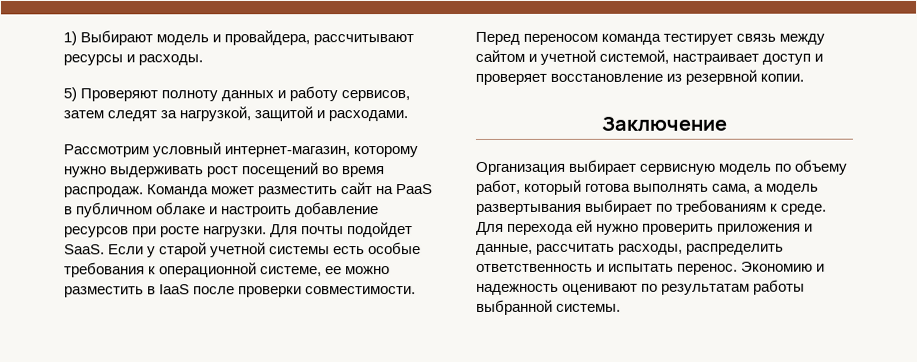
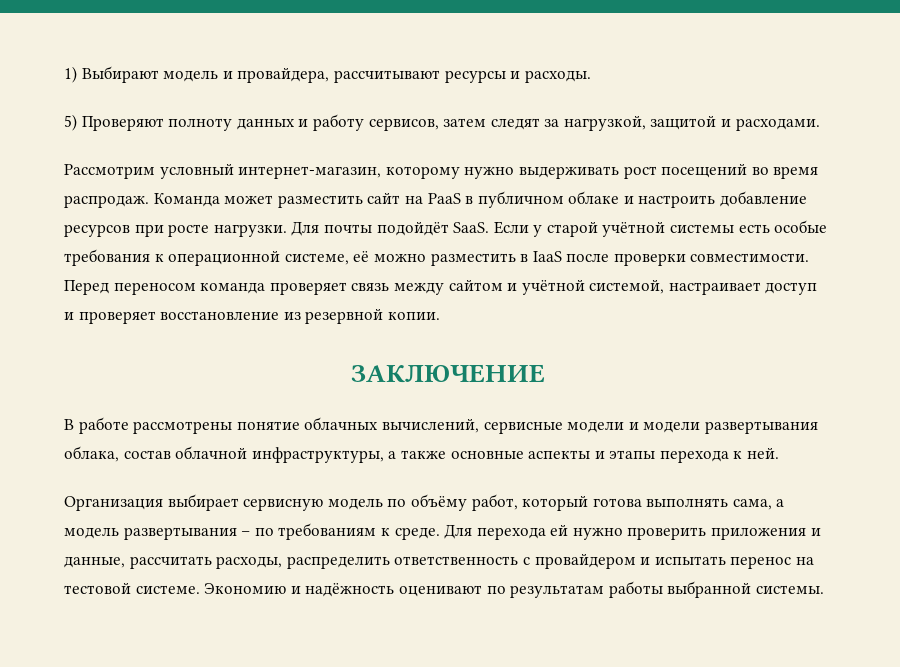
[347,222,414,238] подойдет -> [376,221,449,236] подойдёт
[210,242,267,258] учетной -> [602,221,666,237] учётной
[325,266,343,275] ее -> [353,251,370,262] её
[663,33,734,45] тестирует -> [269,282,347,295] проверяет
[540,49,597,65] учетной -> [521,279,585,295] учётной
[601,116,727,132] Заключение -> [350,364,545,383] [64,417,818,434] [64,446,780,463] ЗАКЛЮЧЕНИЕ // В работе рассмотрены понятие облачных вычислений, сервисные модели и модели развертывания облака, состав облачной инфраструктуры, а также основные аспекты и этапы перехода к ней.
[794,159,848,175] объему -> [410,494,467,511] объёму
[585,199,654,215] выбирает -> [241,531,251,536] –
[596,263,739,275] и испытать перенос. -> [522,553,814,569] [64,582,200,594] с провайдером и испытать перенос на тестовой системе.
[476,283,559,295] надежность -> [305,583,395,597] надёжность

